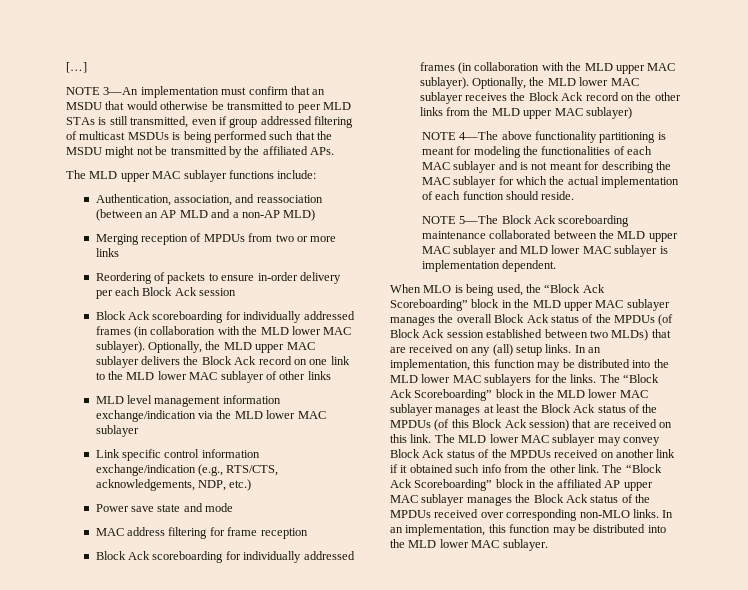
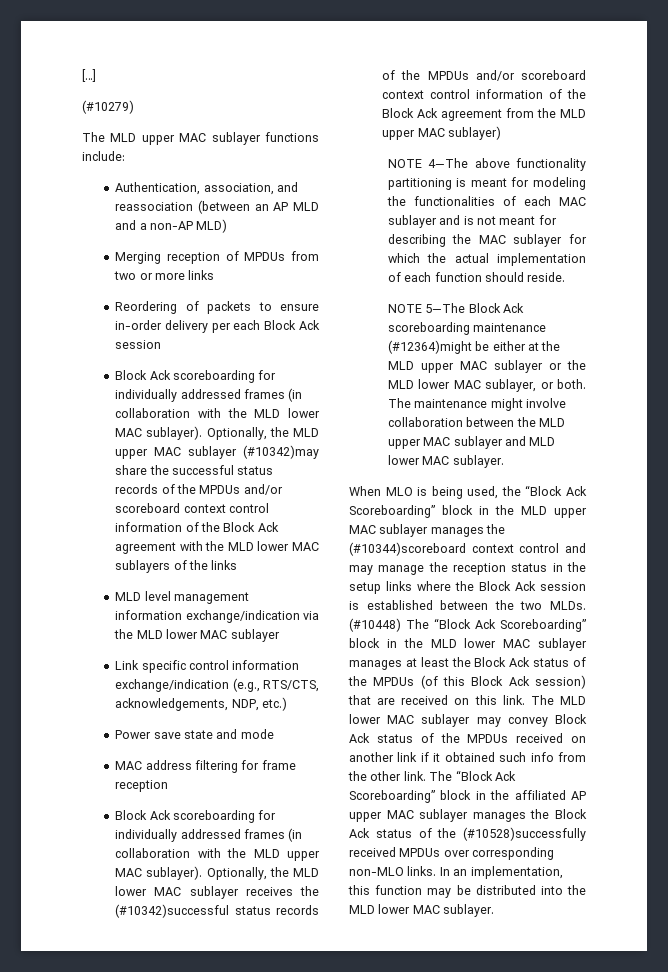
[66,86,326,98] [66,101,351,113] [66,116,353,128] [66,131,332,143] [66,146,334,158] NOTE 3—An implementation must confirm that an MSDU that would otherwise be transmitted to peer MLD STAs is still transmitted, even if group addressed filtering of multicast MSDUs is being performed such that the MSDU might not be transmitted by the affiliated APs. -> [82,100,134,114] (#10279)
[141,356,350,365] [95,371,306,383] delivers the Block Ack record on one link to the MLD lower MAC sublayer of other -> [243,445,319,459] [115,465,274,475] [115,484,283,495] [115,503,269,513] [115,522,279,532] [115,541,319,554] [115,560,208,573] (#10342)may share the successful status records of the MPDUs and/or scoreboard context control information of the Block Ack agreement with the MLD lower MAC sublayers of the
[528,92,681,101] [419,107,443,116] Block Ack record on the other links -> [115,904,319,918] [382,70,586,81] [382,89,586,99] [382,108,503,121] (#10342)successful status records of the MPDUs and/or scoreboard context control information of the Block Ack agreement
[489,230,552,239] collaborated -> [387,340,561,354] [387,360,586,373] [387,379,586,392] [387,398,567,411] [387,417,463,427] (#12364)might be either at the MLD upper MAC sublayer or the MLD lower MAC sublayer, or both. The maintenance might involve collaboration
[614,245,668,257] [421,260,557,272] sublayer is implementation dependent. -> [452,455,504,468] sublayer.
[456,314,674,326] [390,329,484,338] overall Block Ack status of the MPDUs (of Block Ack session -> [349,542,586,556] [349,562,586,575] [349,581,586,594] [349,601,359,610] (#10344)scoreboard context control and may manage the reception status in the setup links where the Block Ack session is
[589,329,671,341] [390,344,601,356] [390,359,669,371] [390,374,597,386] two MLDs) that are received on any (all) setup links. In an implementation, this function may be distributed into the MLD lower MAC sublayers for the links. -> [494,600,586,610] [349,618,401,632] the two MLDs. (#10448)
[390,509,479,518] MPDUs received -> [463,827,586,841] [349,847,441,857] (#10528)successfully received MPDUs

